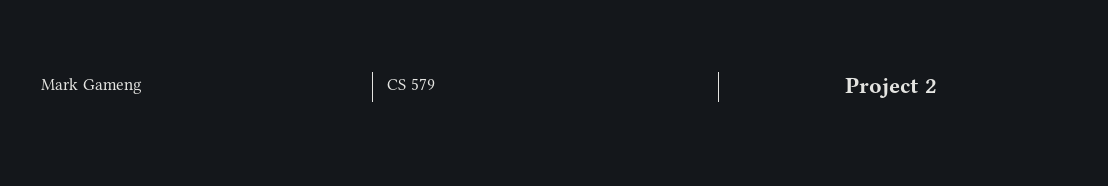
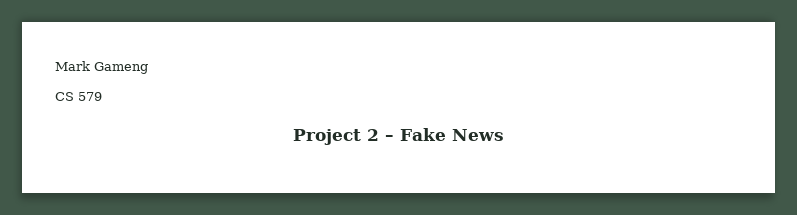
(937, 86) none -> [385,128,504,141] – Fake News

